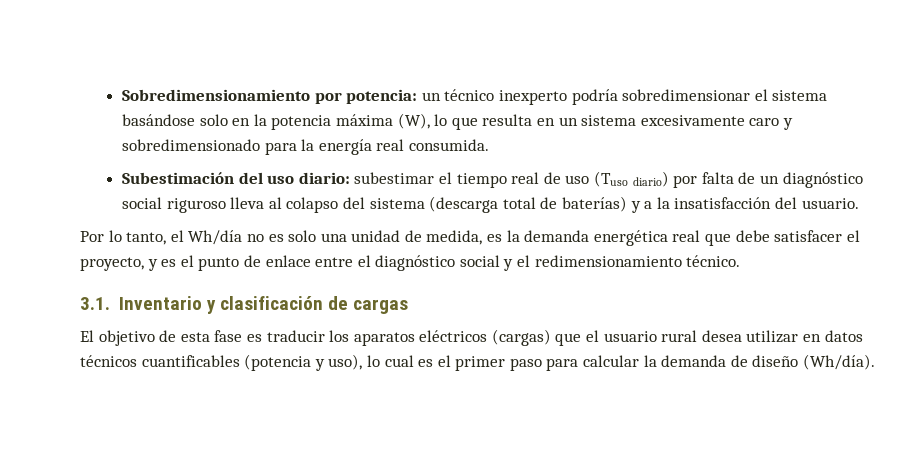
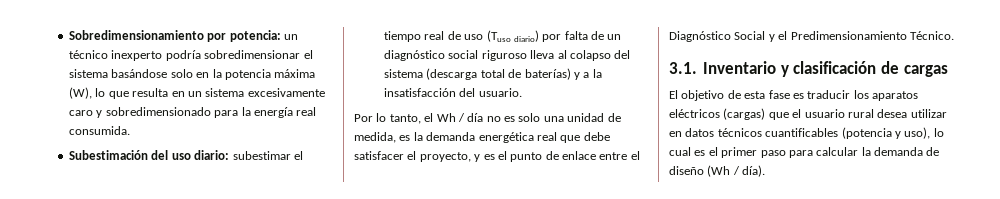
[188,230,243,245] Wh/día -> [436,113,484,122] Wh / día
[375,255,741,271] diagnóstico social y el redimensionamiento técnico. -> [669,31,954,42] Diagnóstico Social y el Predimensionamiento Técnico.
[803,354,876,370] (Wh/día). -> [707,165,766,177] (Wh / día).

